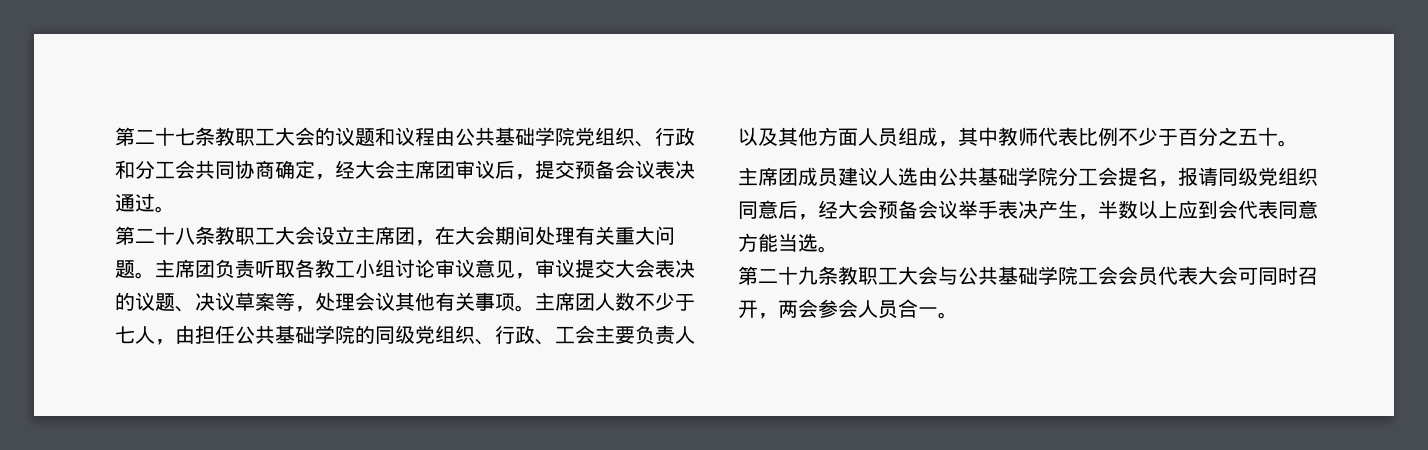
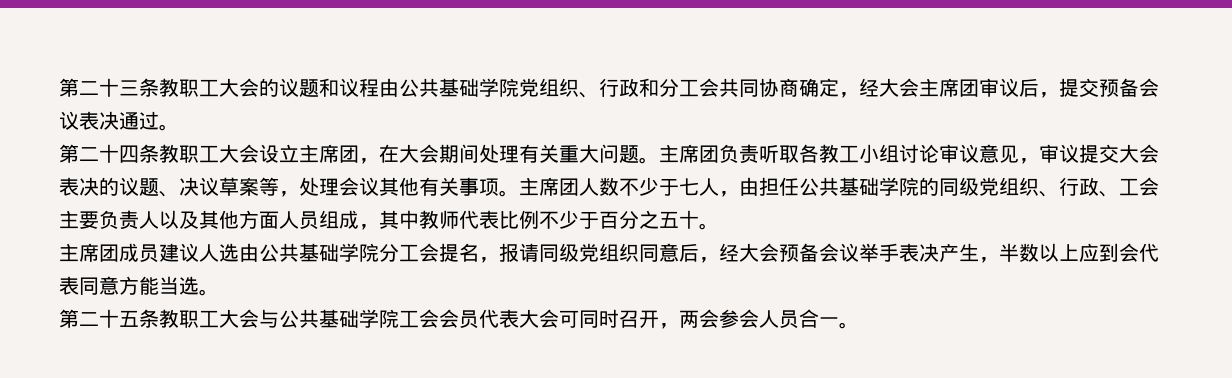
[115,127,195,146] 第二十七 -> [59,78,139,97] 第二十三
[175,227,195,245] 八 -> [119,145,139,163] 四
[798,266,818,285] 九 -> [119,310,139,327] 五

